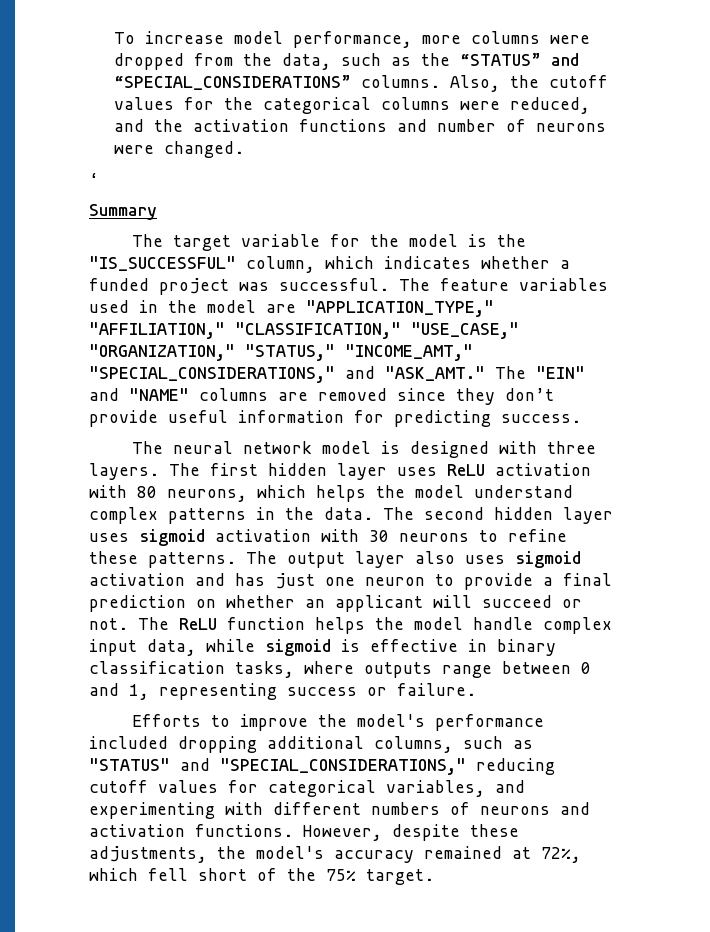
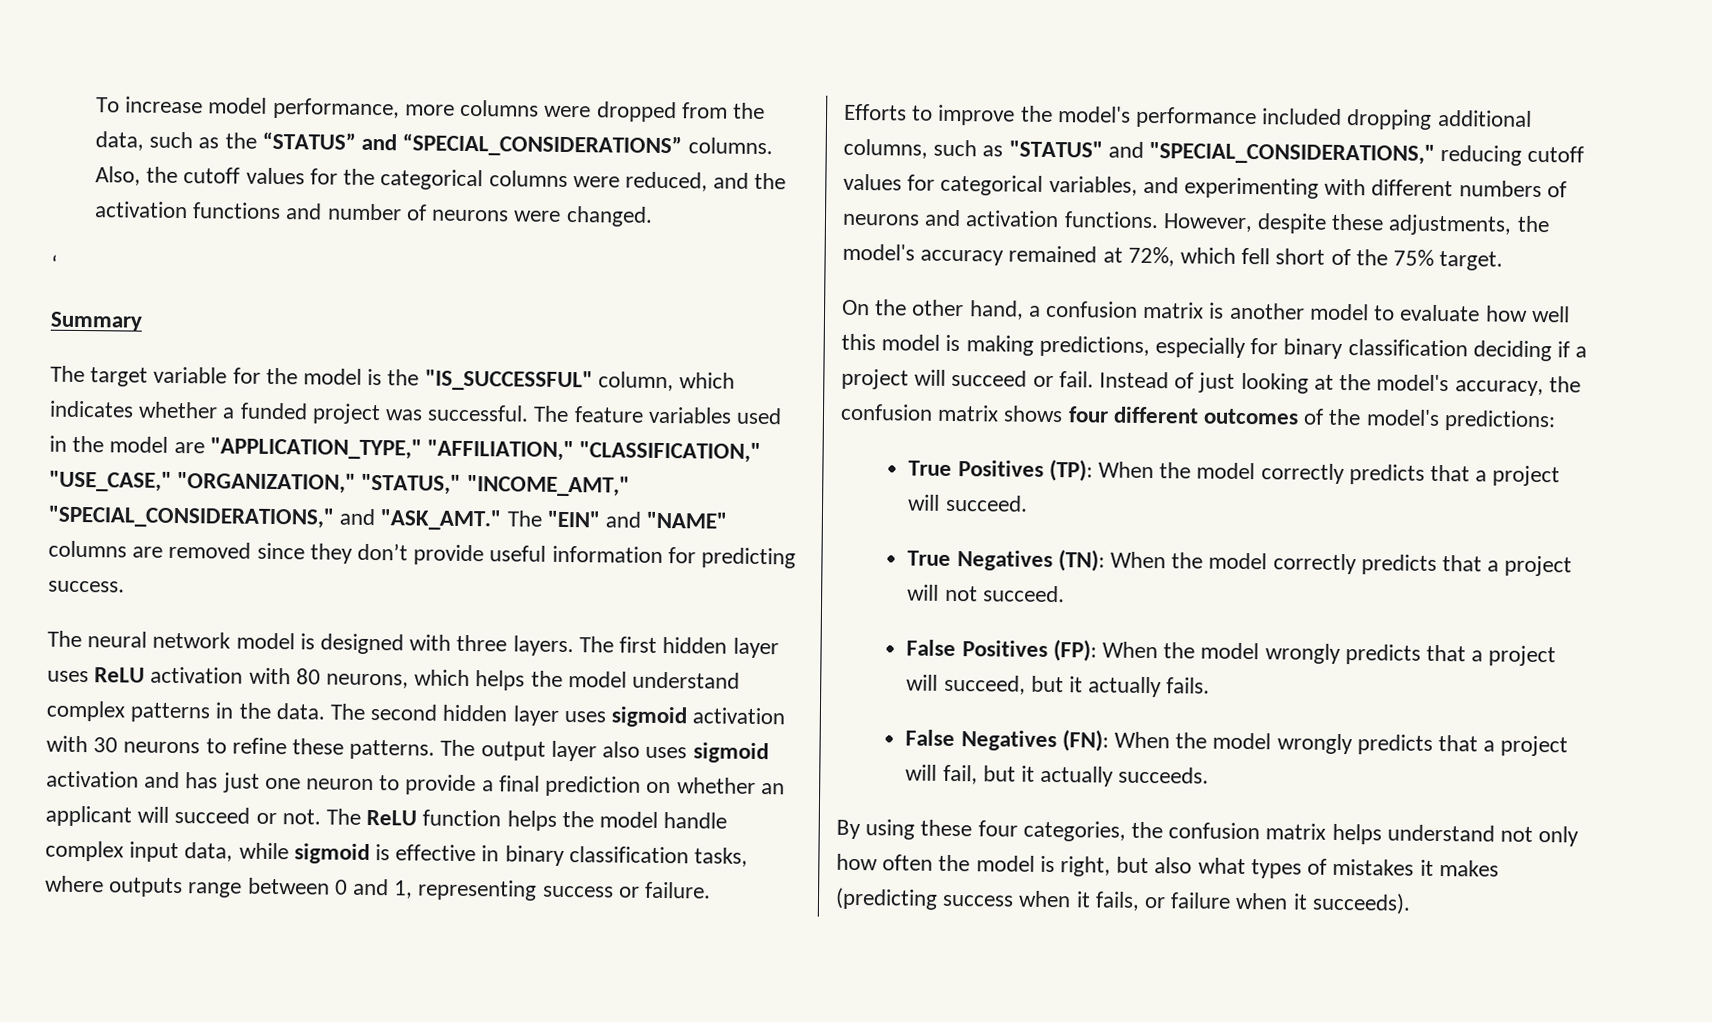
(434, 877) none -> [842,299,1570,323] [841,333,1588,362] [841,368,1581,397] [840,403,1556,432] [908,458,1561,487] [908,494,1028,512] [907,549,1573,577] [907,584,1065,603] [906,639,1557,667] [906,674,1211,698] [905,729,1569,757] [905,764,1210,787] [836,819,1580,847] [836,853,1499,879] [835,887,1411,915] // On the other hand, a confusion matrix is another model to evaluate how well this model is making predictions, especially for binary classification deciding if a project will succeed or fail. Instead of just looking at the model's accuracy, the confusion matrix shows four different outcomes of the model's predictions: // True Positives (TP): When the model correctly predicts that a project will succeed. // True Negatives (TN): When the model correctly predicts that a project will not succeed. // False Positives (FP): When the model wrongly predicts that a project will succeed, but it actually fails. // False Negatives (FN): When the model wrongly predicts that a project will fail, but it actually succeeds. // By using these four categories, the confusion matrix helps understand not only how often the model is right, but also what types of mistakes it makes (predicting success when it fails, or failure when it succeeds).

